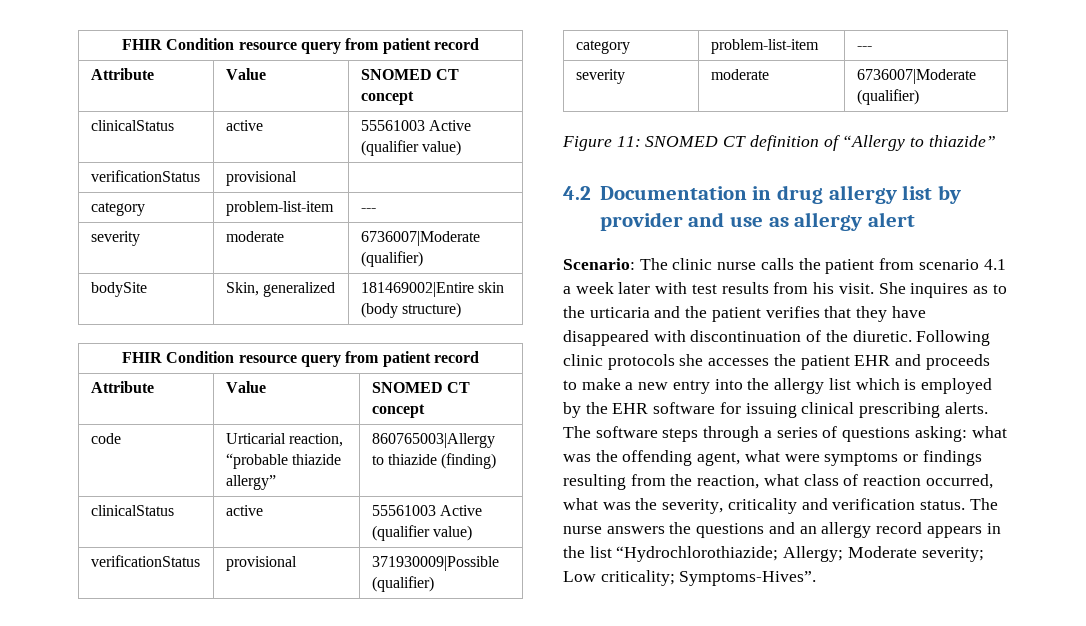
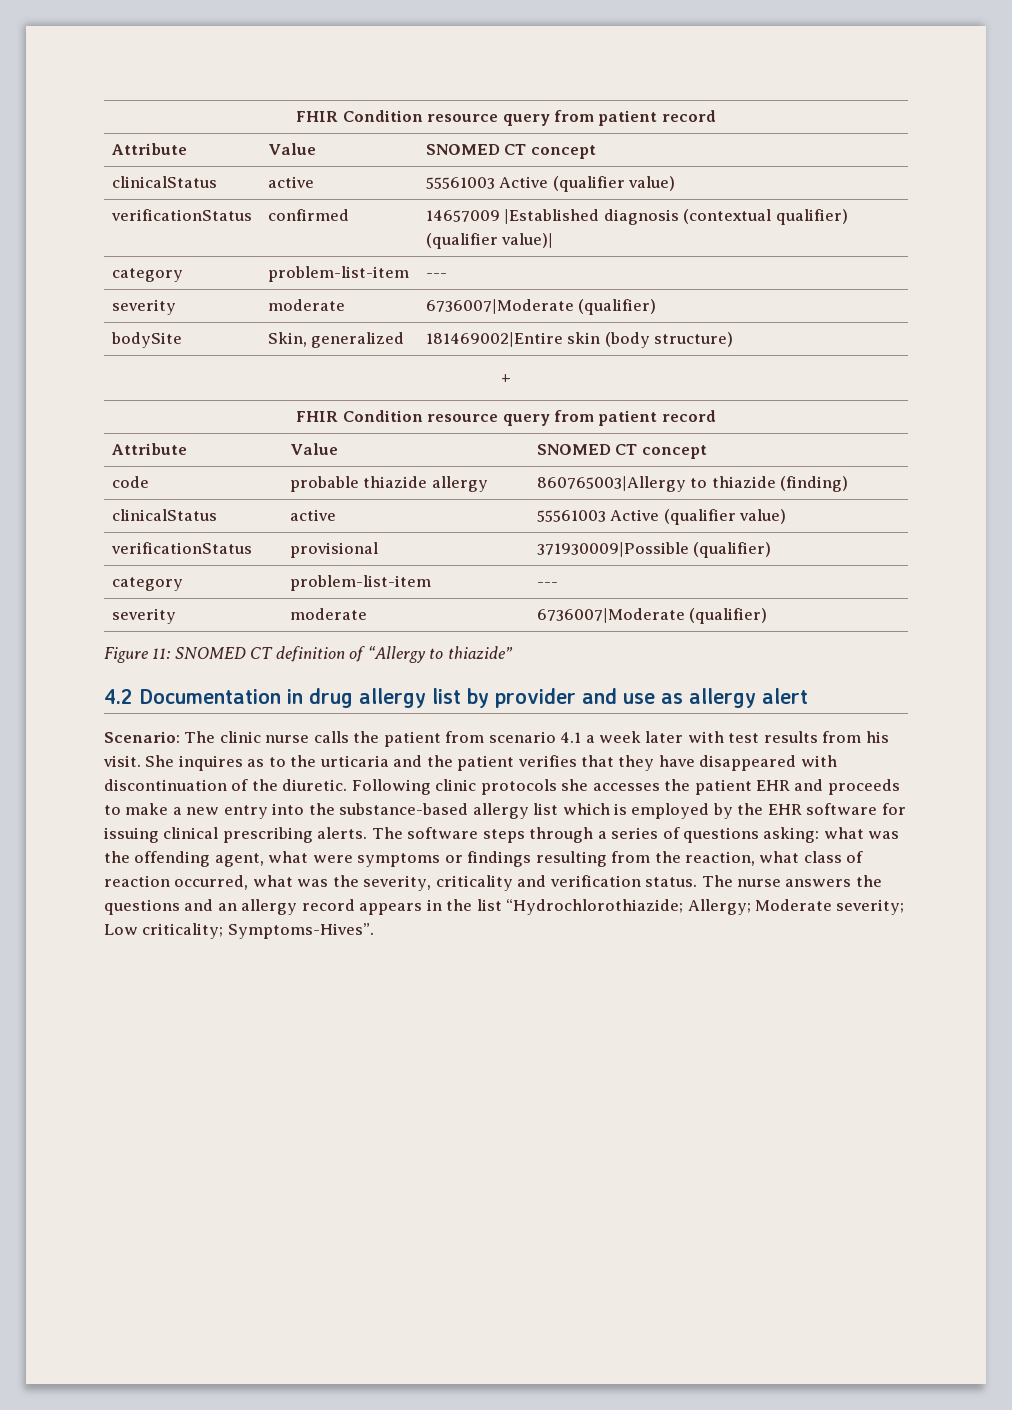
[225,171,297,186] provisional | -> [267,209,349,221] [425,209,848,225] [425,233,554,249] confirmed | 14657009 |Established diagnosis (contextual qualifier) (qualifier value)|
(462, 310) none -> [501,374,511,383] // +
[225,433,344,447] [225,453,342,469] [225,475,276,490] Urticarial reaction, “probable thiazide allergy” -> [289,476,488,492] probable thiazide allergy
(770, 384) none -> [339,803,469,815] substance-based

